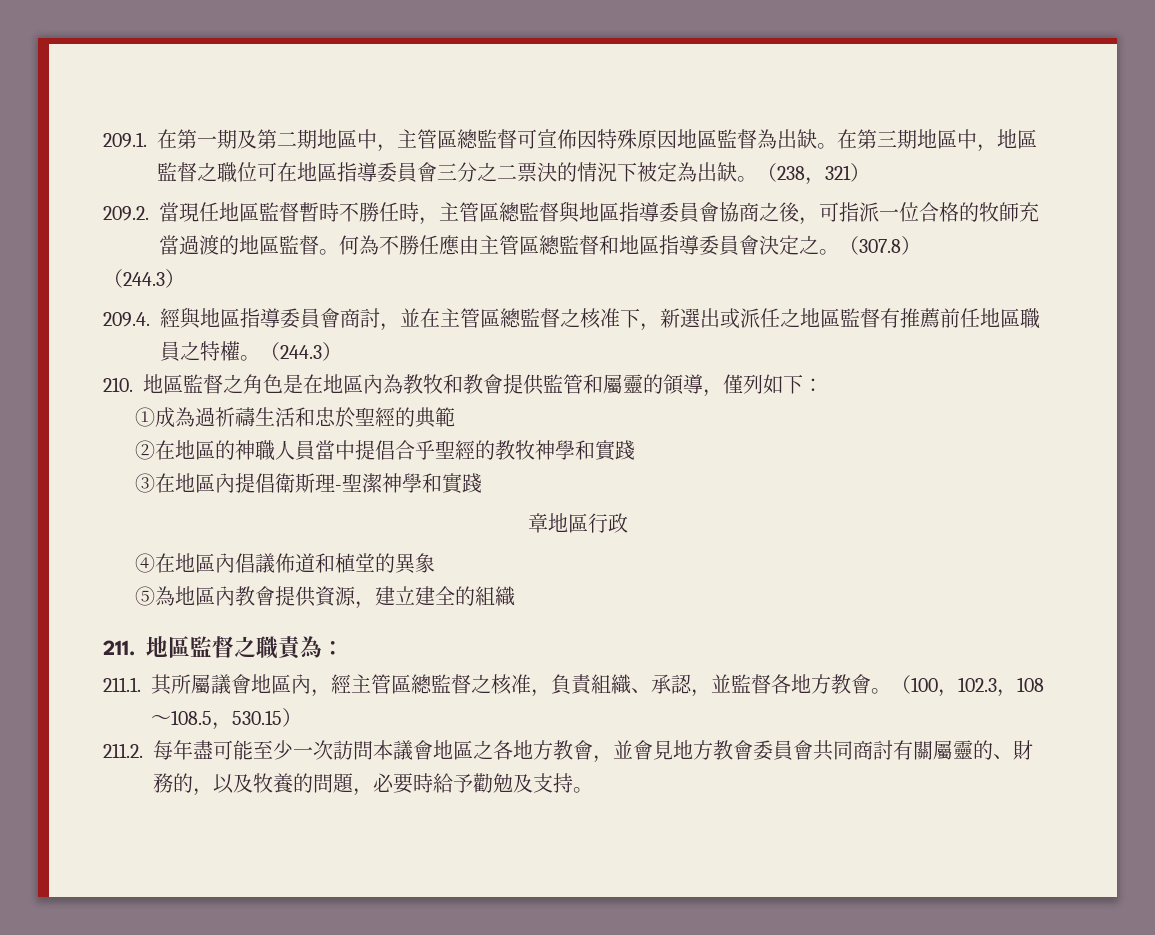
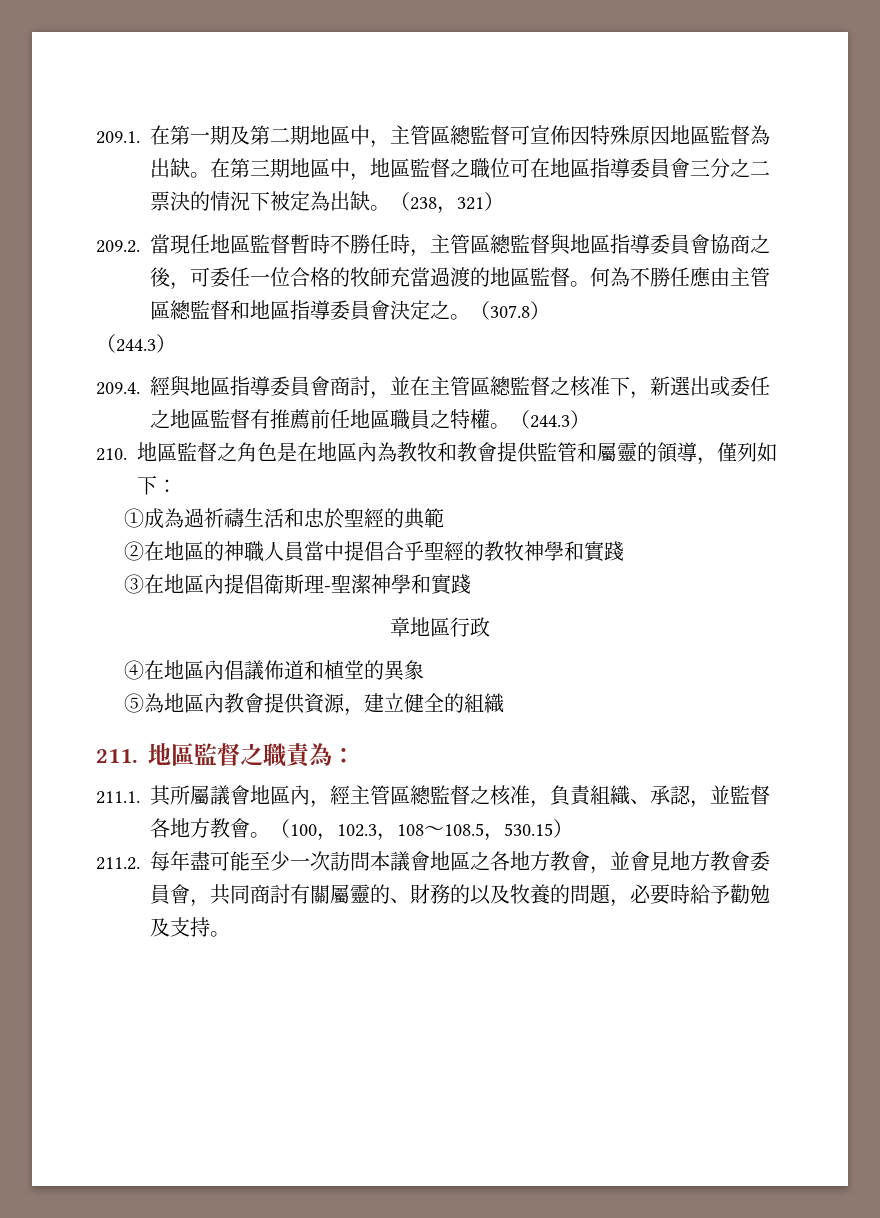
[839,202,879,222] 指派 -> [210,267,250,288] 委任
[740,308,760,328] 派 -> [730,376,750,397] 委
[414,586,435,606] 建 -> [403,693,424,713] 健
(813, 750) none -> [190,899,210,907] ，
[193,788,213,796] ， -> (470, 894) none

